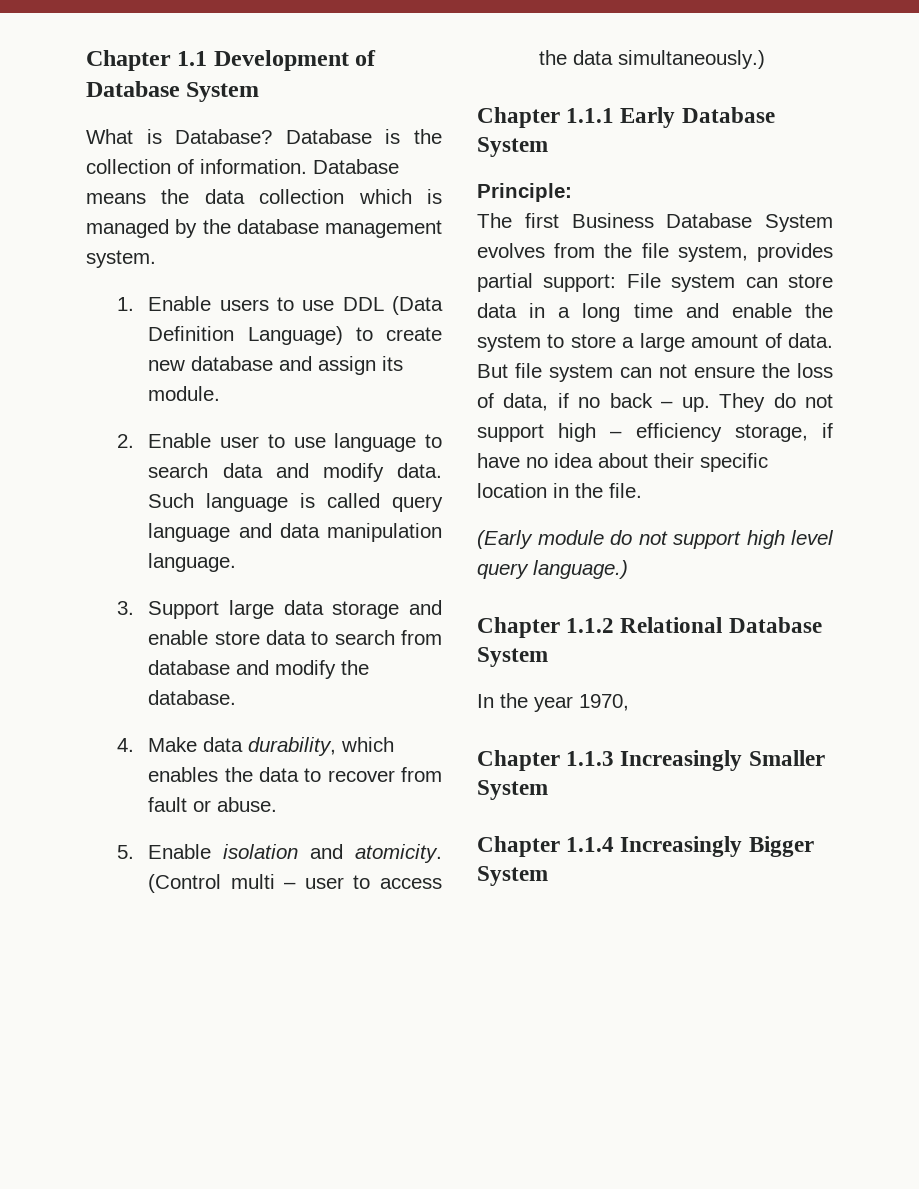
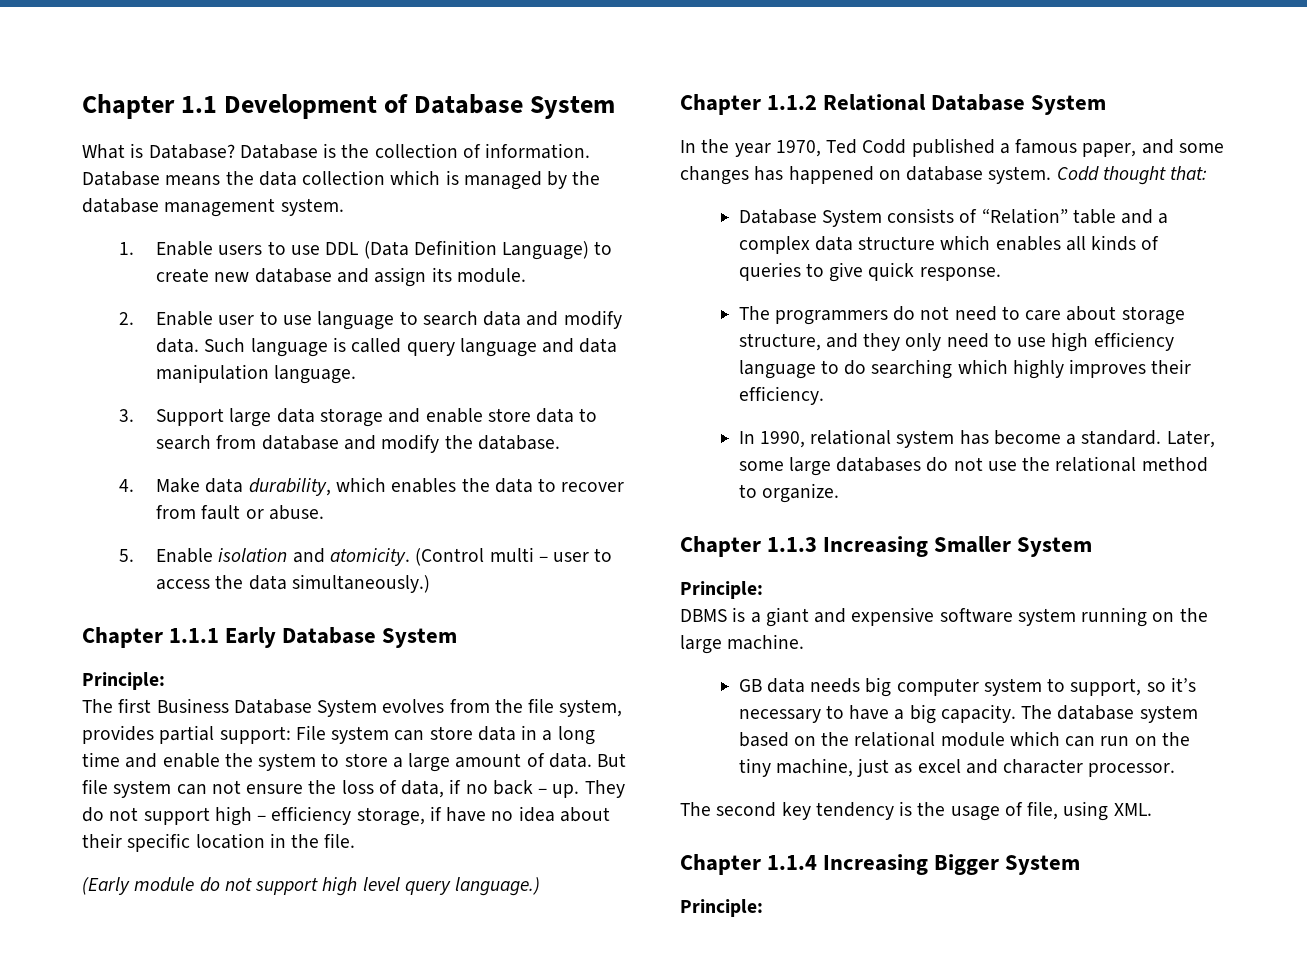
(629, 702) none -> [826,138,1224,157] [680,166,1208,185] [738,208,1169,227] [738,235,1160,254] [738,262,1001,282] [738,306,1185,325] [738,332,1174,352] [738,359,1192,379] [738,386,824,405] [738,429,1215,448] [738,456,1208,476] [738,483,839,503] Ted Codd published a famous paper, and some changes has happened on database system. Codd thought that: // Database System consists of “Relation” table and a complex data structure which enables all kinds of queries to give quick response. // The programmers do not need to care about storage structure, and they only need to use high efficiency language to do searching which highly improves their efficiency. // In 1990, relational system has become a standard. Later, some large databases do not use the relational method to organize.
[620,750,743,771] Increasingly -> [823,536,929,557] Increasing
(548, 790) none -> [680,581,763,599] [680,607,1208,627] [680,634,805,654] [738,677,1196,697] [738,704,1198,724] [738,731,1190,747] [738,758,1176,777] [680,801,1152,821] // Principle: // DBMS is a giant and expensive software system running on the large machine. // GB data needs big computer system to support, so it’s necessary to have a big capacity. The database system based on the relational module which can run on the tiny machine, just as excel and character processor. // The second key tendency is the usage of file, using XML.
[620,836,743,857] Increasingly -> [823,854,929,875] Increasing
(548, 876) none -> [680,899,763,917] // Principle:

